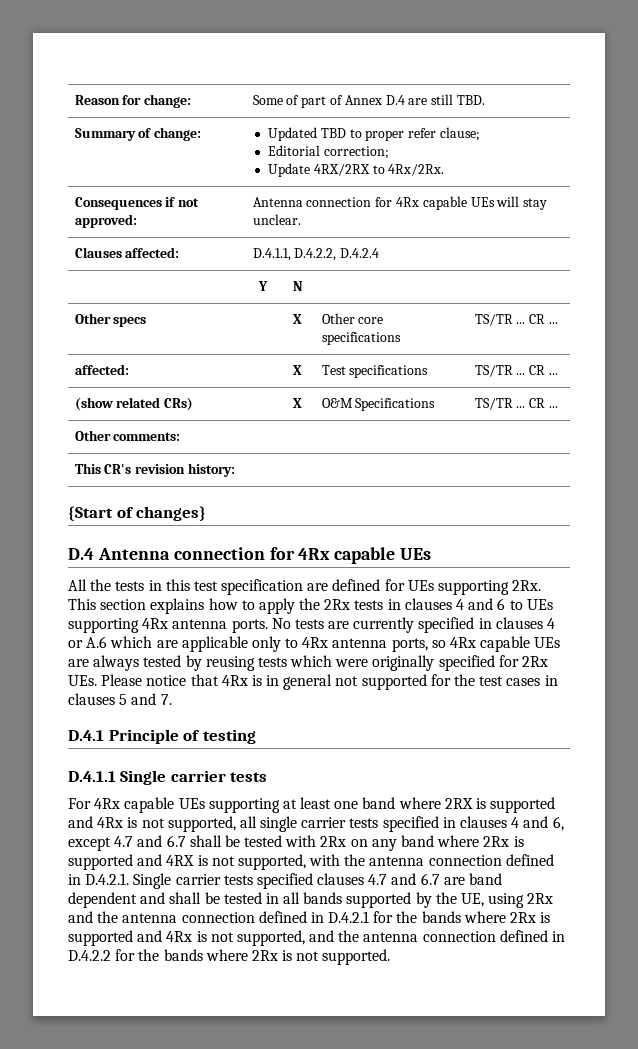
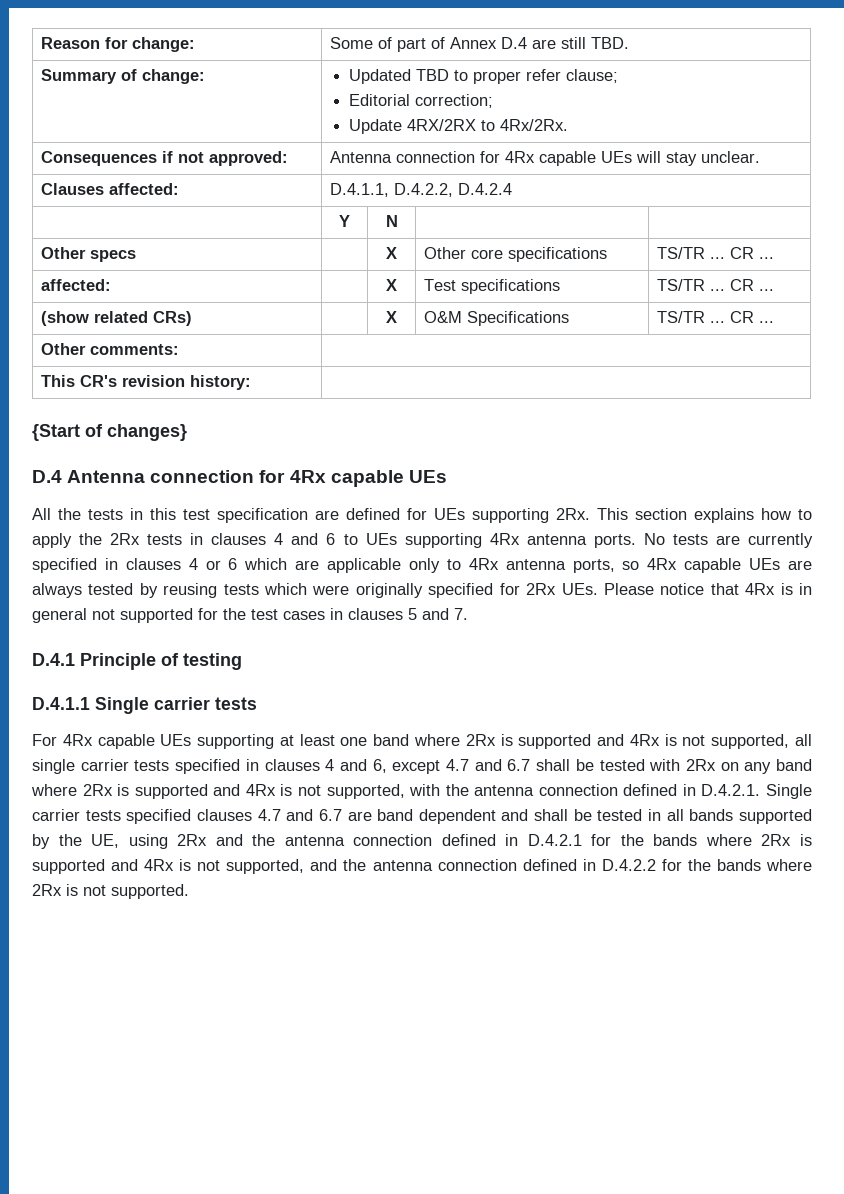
[86,636,108,648] A.6 -> [228,558,238,570] 6
[444,798,473,809] 2RX -> [465,734,496,746] 2Rx
[166,855,195,866] 4RX -> [245,784,276,796] 4Rx

